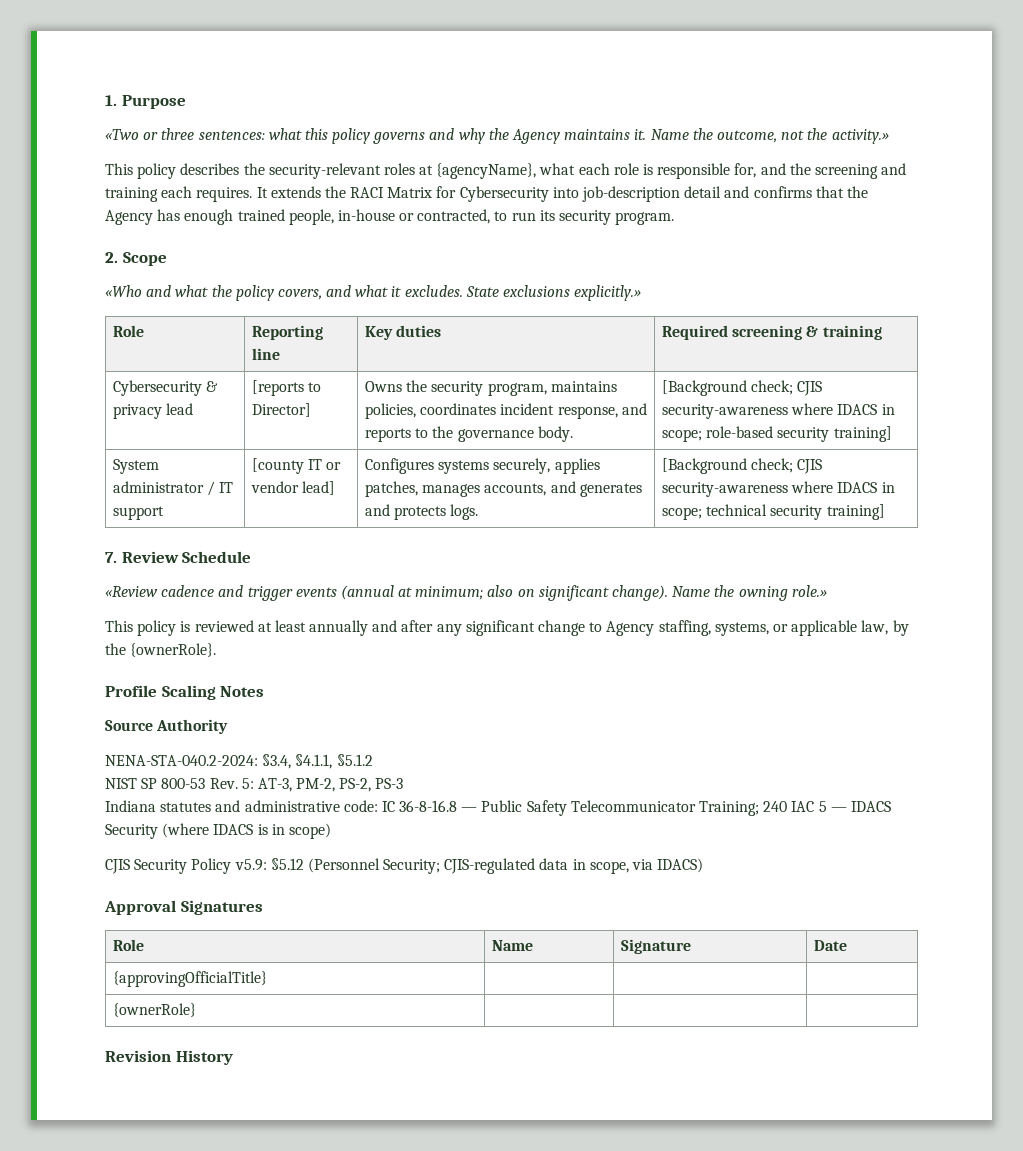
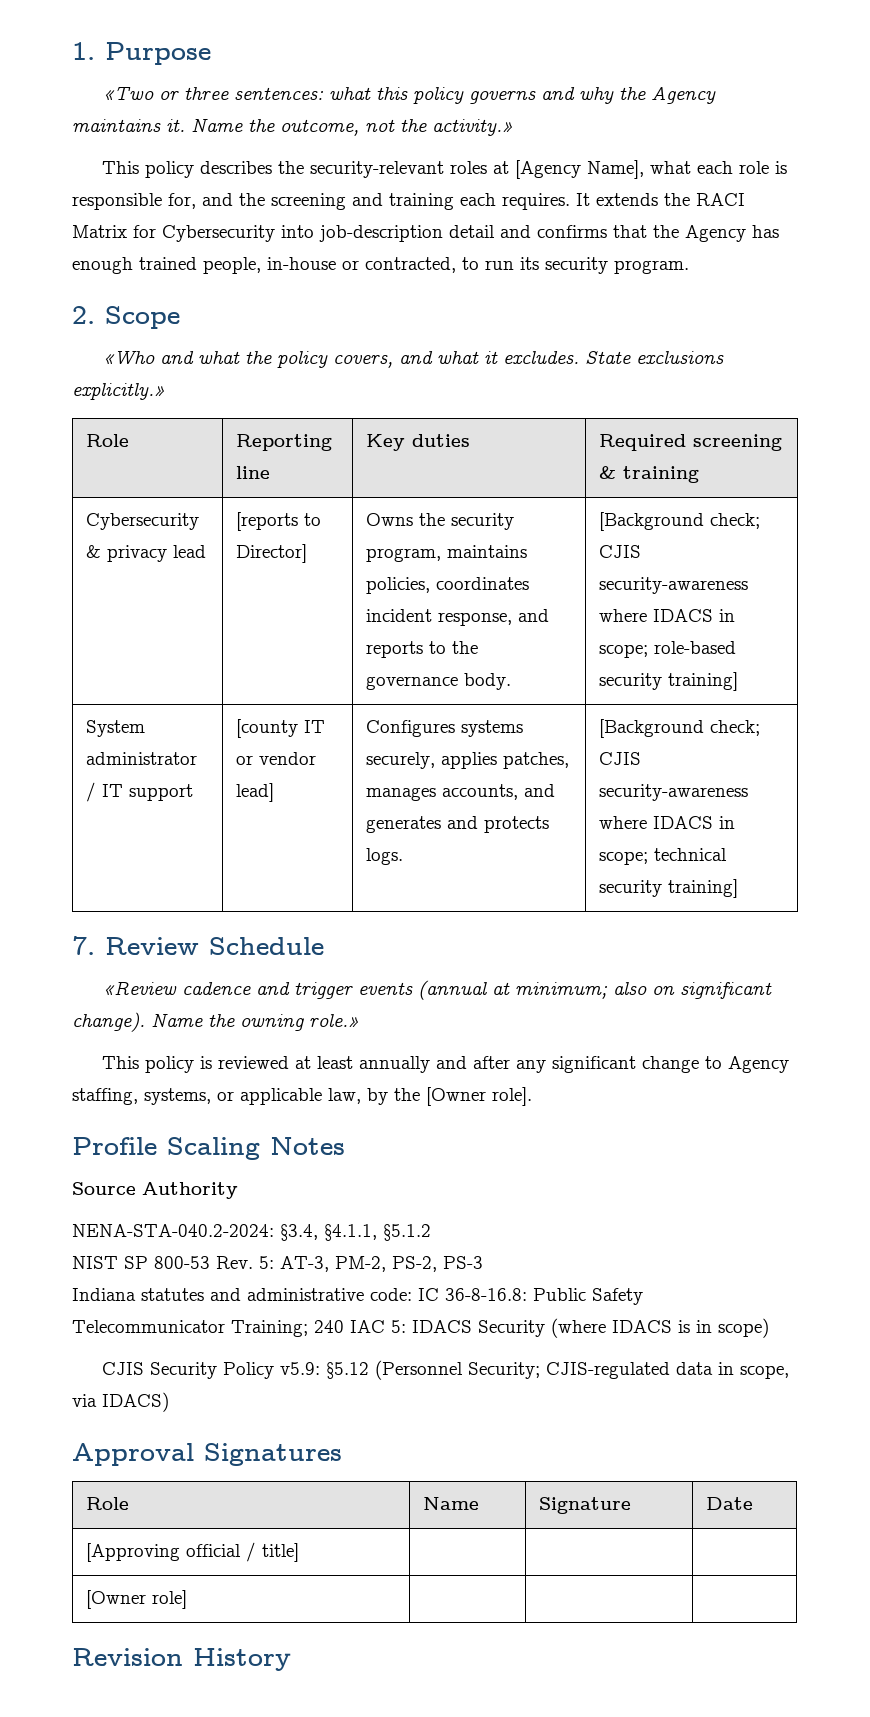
[436,163,537,179] {agencyName}, -> [515,160,645,179] [Agency Name],
[130,643,217,657] {ownerRole}. -> [426,1087,532,1106] [Owner role].
[399,800,478,812] 36-8-16.8 — -> [445,1288,527,1301] 36-8-16.8:
[818,801,847,812] 5 — -> [391,1320,406,1333] 5:
[112,971,267,987] [112,1003,196,1017] {approvingOfficialTitle} | | | // {ownerRole} -> [85,1542,299,1562] [85,1590,187,1609] [Approving official / title] | | | // [Owner role]

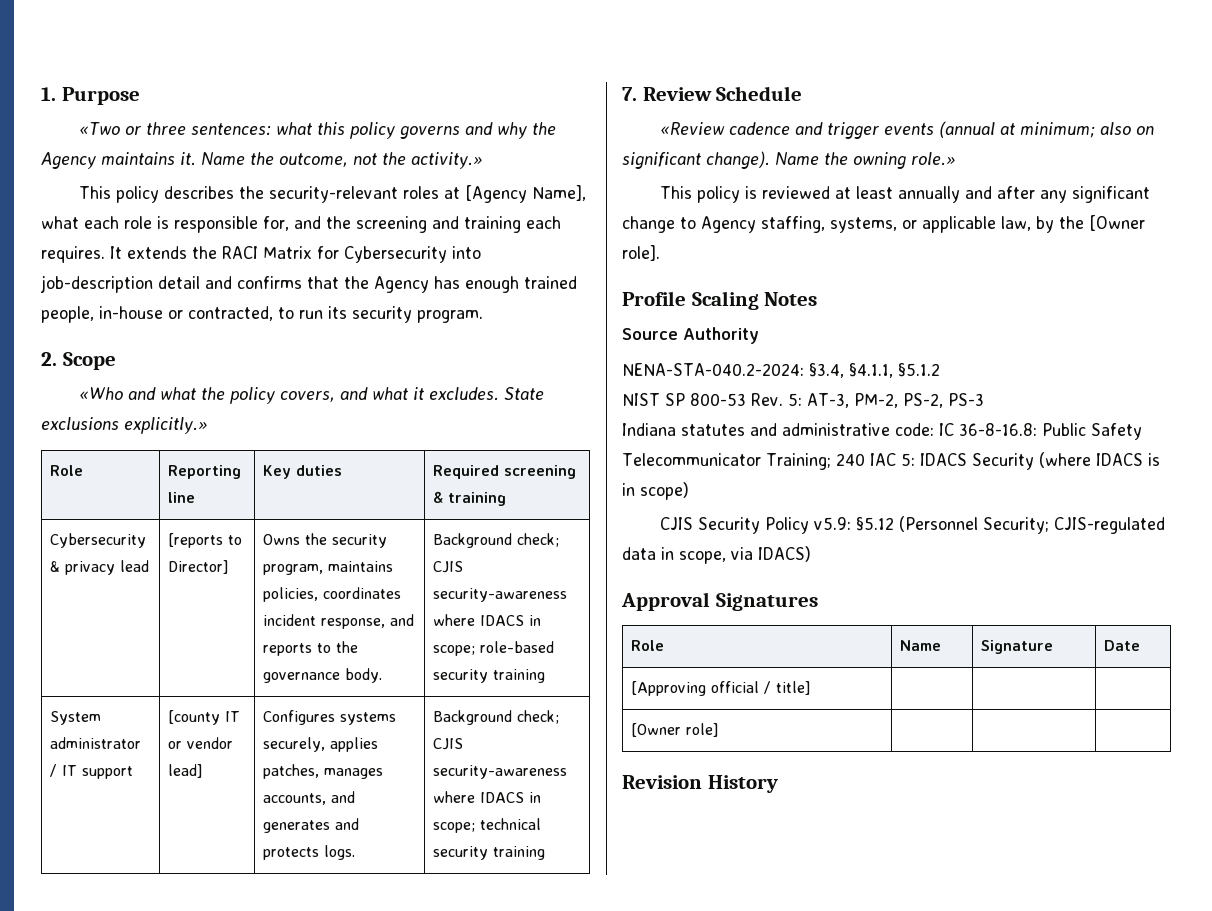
[598,512,704,531] [Background -> [433,533,513,548] Background
[667,672,738,691] training] -> [493,669,546,683] training
[598,719,704,738] [Background -> [433,710,513,725] Background
[667,879,738,898] training] -> [493,846,546,860] training

